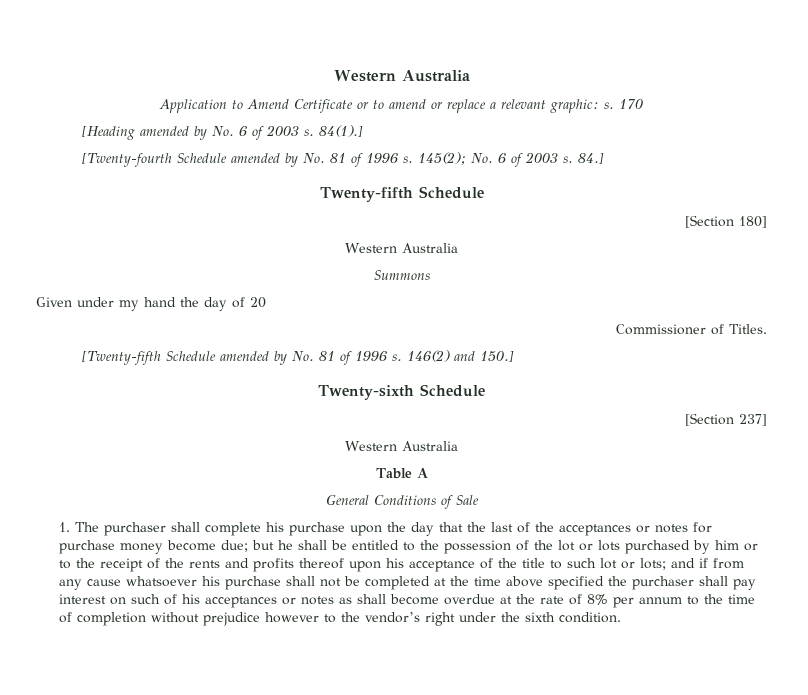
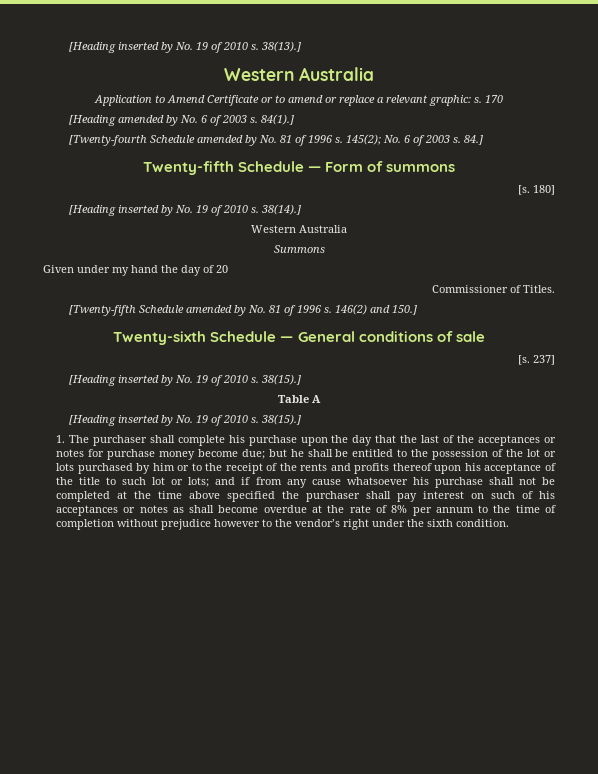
(333, 76) none -> [68,41,301,53] [Heading inserted by No. 19 of 2010 s. 38(13).] //
[685,215,767,228] // [Section 180] -> [307,161,456,172] [518,185,555,195] [68,204,301,216] — Form of summons // [s. 180] // [Heading inserted by No. 19 of 2010 s. 38(14).]
[685,413,767,426] [345,441,458,451] [375,468,428,479] [325,495,479,509] // [Section 237] // Western Australia // Table A // General Conditions of Sale -> [280,331,485,342] [518,355,555,365] [68,374,301,386] [278,395,321,403] [68,414,301,426] — General conditions of sale // [s. 237] // [Heading inserted by No. 19 of 2010 s. 38(15).] // Table A // [Heading inserted by No. 19 of 2010 s. 38(15).]

